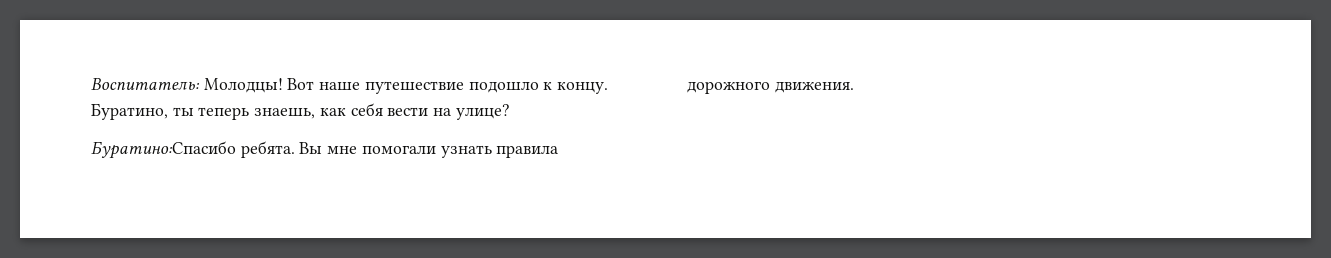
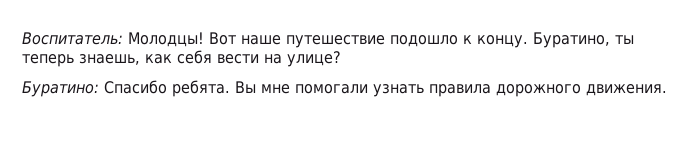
[91,141,236,159] Буратино:Спасибо -> [22,80,167,97] Буратино: Спасибо

